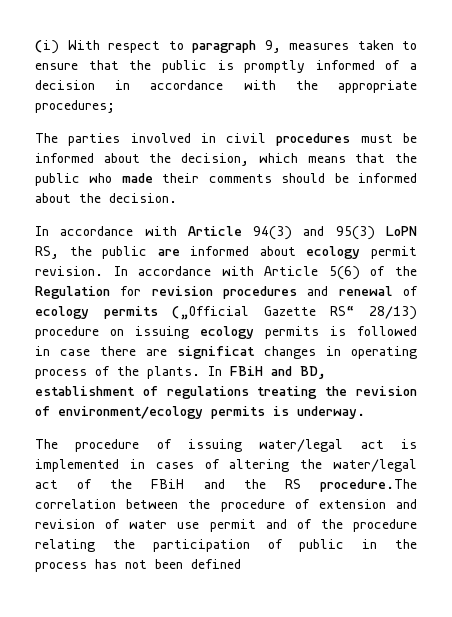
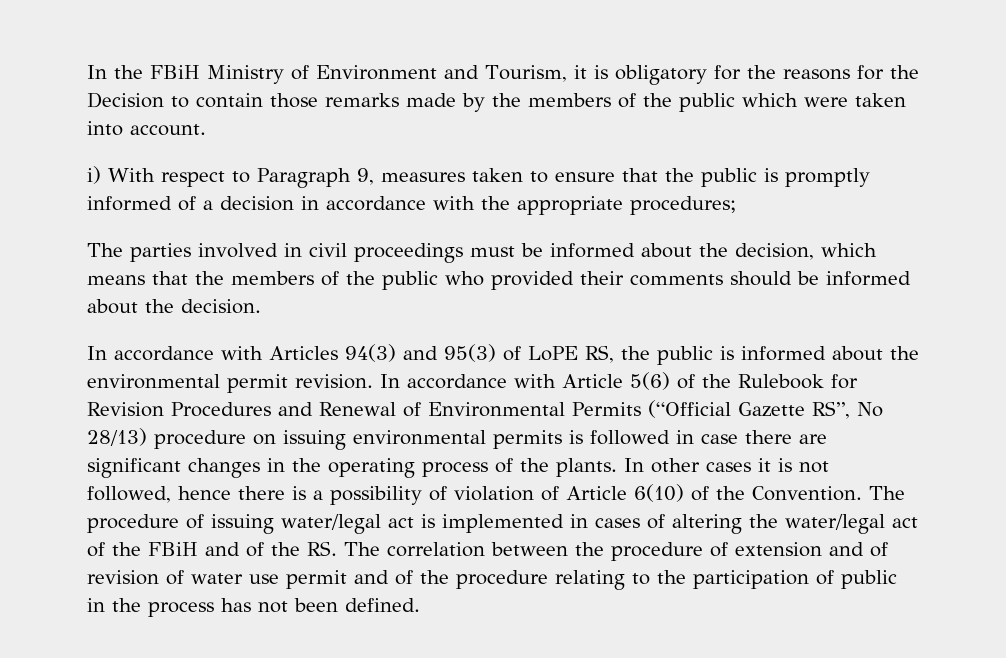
[35,40,59,54] (i) -> [87,65,919,85] [87,92,906,112] [87,121,206,136] [87,166,101,184] In the FBiH Ministry of Environment and Tourism, it is obligatory for the reasons for the Decision to contain those remarks made by the members of the public which were taken into account. // i)
[192,40,256,53] paragraph -> [257,168,351,188] Paragraph
[276,133,351,146] procedures -> [354,243,463,263] proceedings
(418, 158) none -> [231,271,375,286] members of the
[121,173,153,183] made -> [491,271,574,290] provided
[187,226,242,236] Article -> [269,346,338,360] Articles
[385,226,417,236] LoPN -> [503,346,578,361] of LoPE
[157,246,361,259] are informed about ecology -> [720,346,919,361] [87,374,220,389] is informed about the environmental
[35,286,418,299] [35,306,355,320] Regulation for revision procedures and renewal of ecology permits („Official Gazette RS“ -> [738,374,858,389] [87,400,883,419] Rulebook for Revision Procedures and Renewal of Environmental Permits (“Official Gazette RS”, No
[200,326,254,339] ecology -> [353,430,486,445] environmental
[177,346,255,359] significat -> [87,458,181,478] significant
(341, 351) none -> [292,458,321,472] the
[230,366,326,379] [35,386,417,399] [35,406,365,419] FBiH and BD, establishment of regulations treating the revision of environment/ecology permits is underway. // -> [651,458,829,473] [87,484,862,505] other cases it is not followed, hence there is a possibility of violation of Article 6(10) of the Convention.
[243,479,417,492] the RS procedure.The -> [246,541,380,557] of the RS. The
(418, 504) none -> [870,542,888,557] of
(95, 545) none -> [632,573,650,585] to
[191,559,241,569] defined -> [345,598,420,612] defined.

